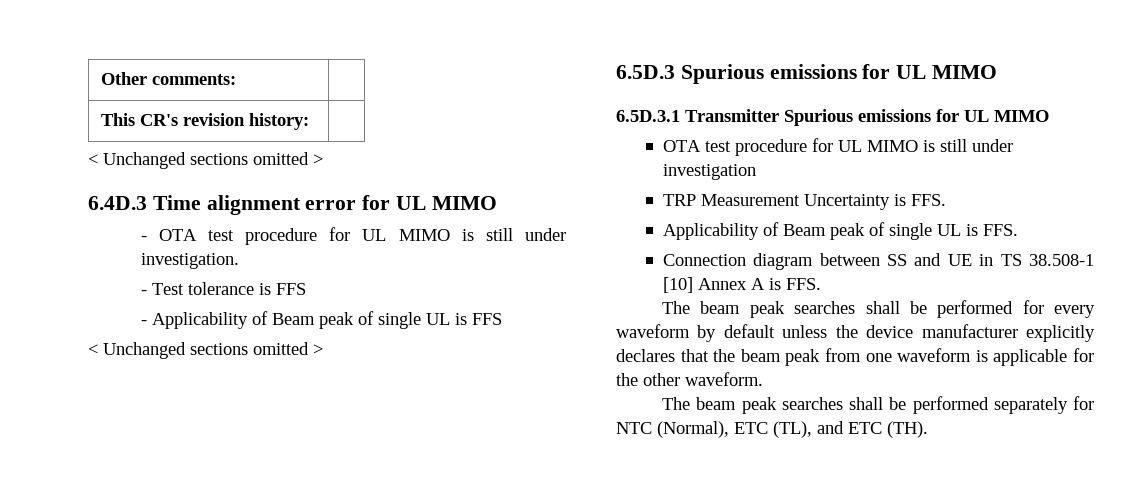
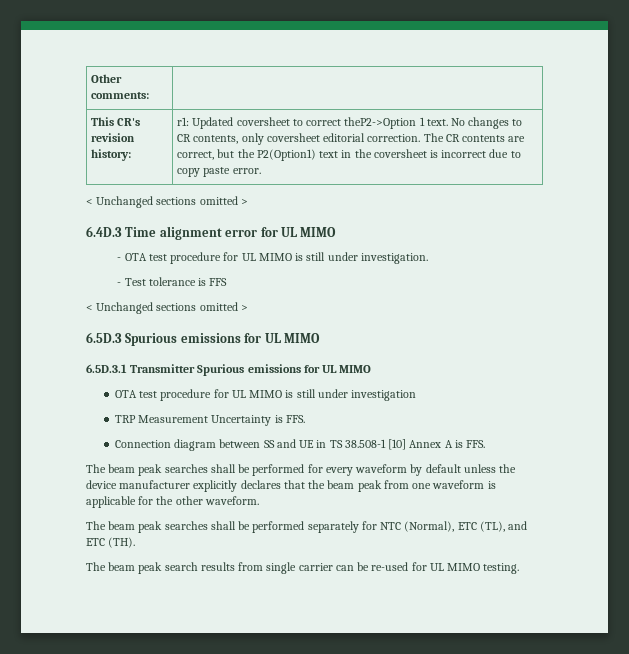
(310, 121) none -> [177,117,523,129] [177,133,526,145] [177,149,521,161] [177,167,261,177] r1: Updated coversheet to correct theP2->Option 1 text. No changes to CR contents, only coversheet editorial correction. The CR contents are correct, but the P2(Option1) text in the coversheet is incorrect due to copy paste error.
[140,311,502,329] // - Applicability of Beam peak of single UL is FFS -> (228, 282) none
[662,222,1018,240] // Applicability of Beam peak of single UL is FFS. -> (305, 419) none
(928, 429) none -> [86,562,520,574] // The beam peak search results from single carrier can be re-used for UL MIMO testing.

